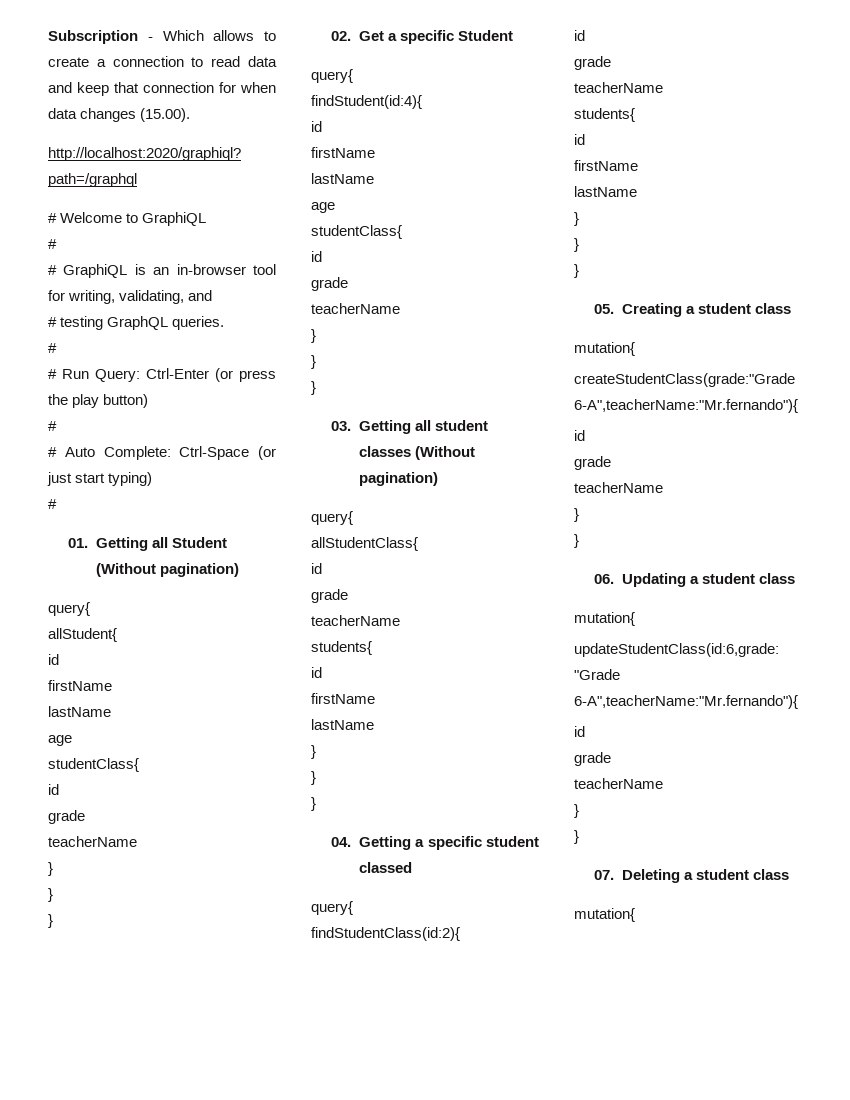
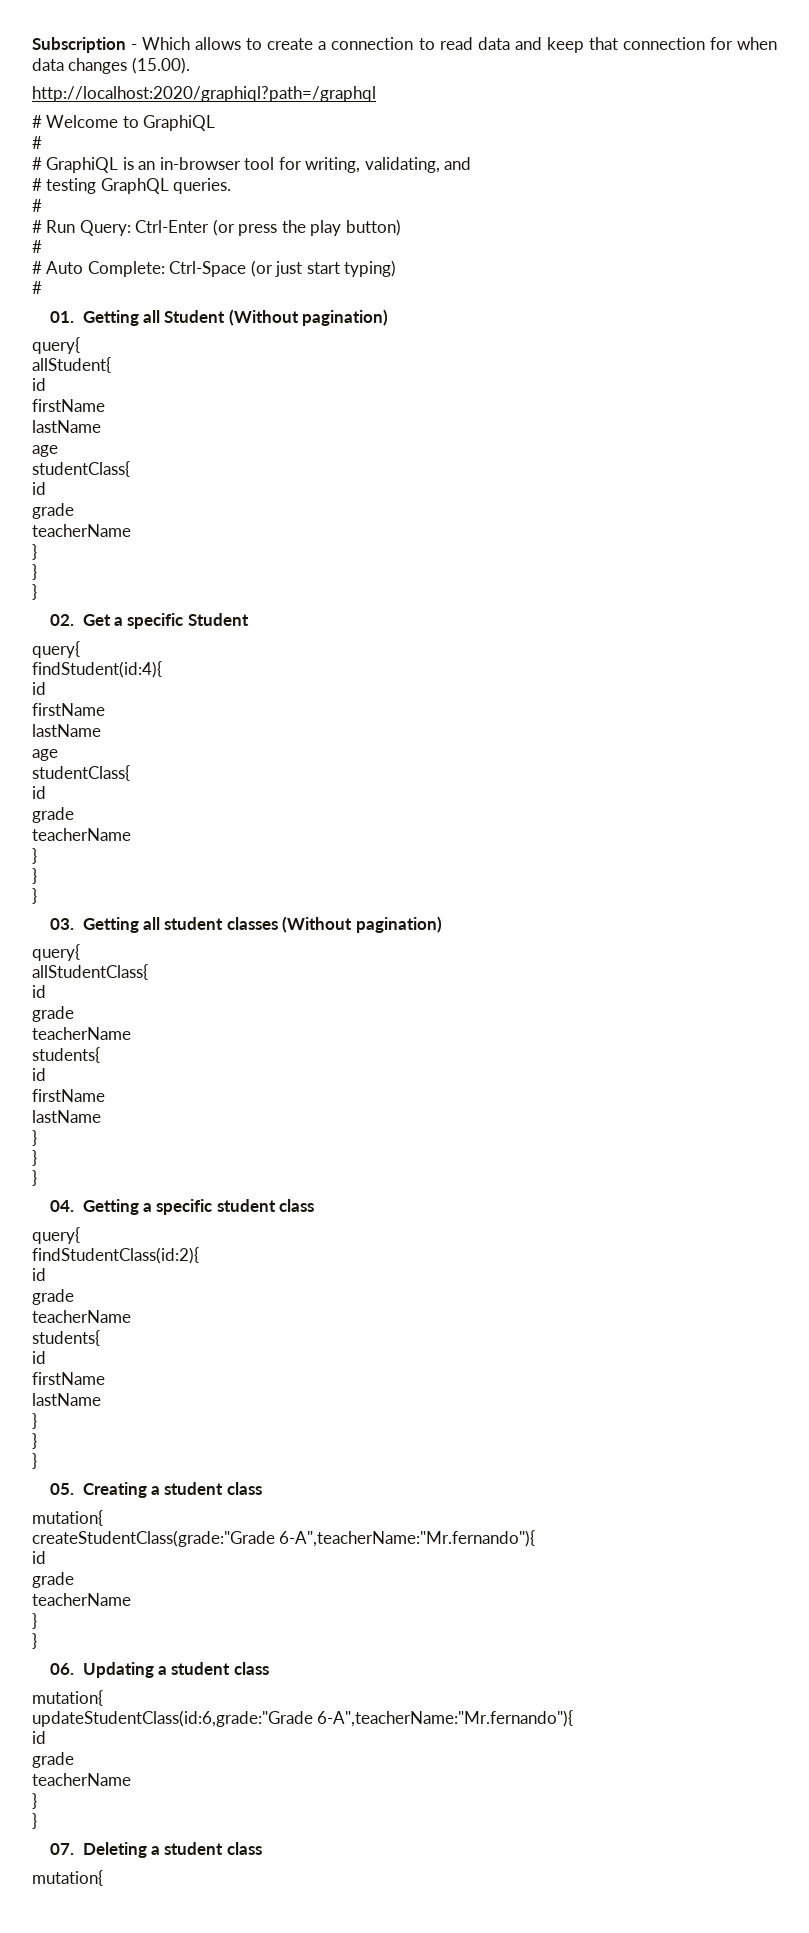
[358,862,412,873] classed -> [279,1199,315,1212] class

